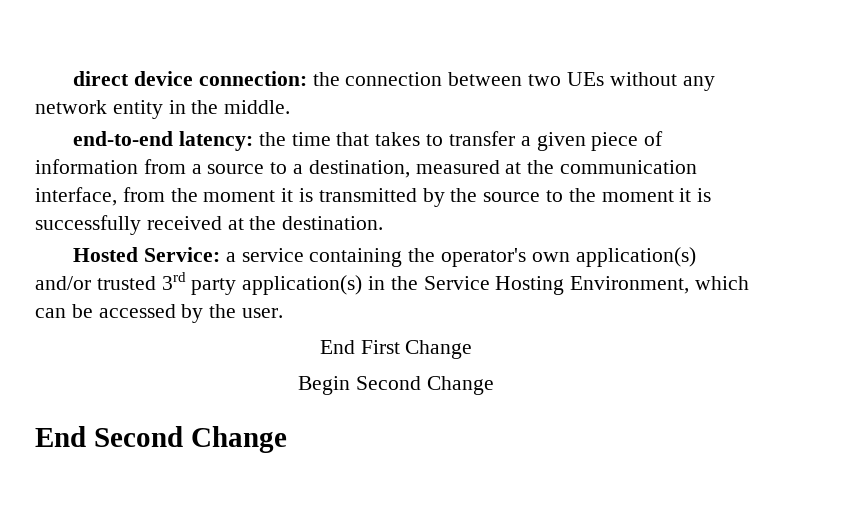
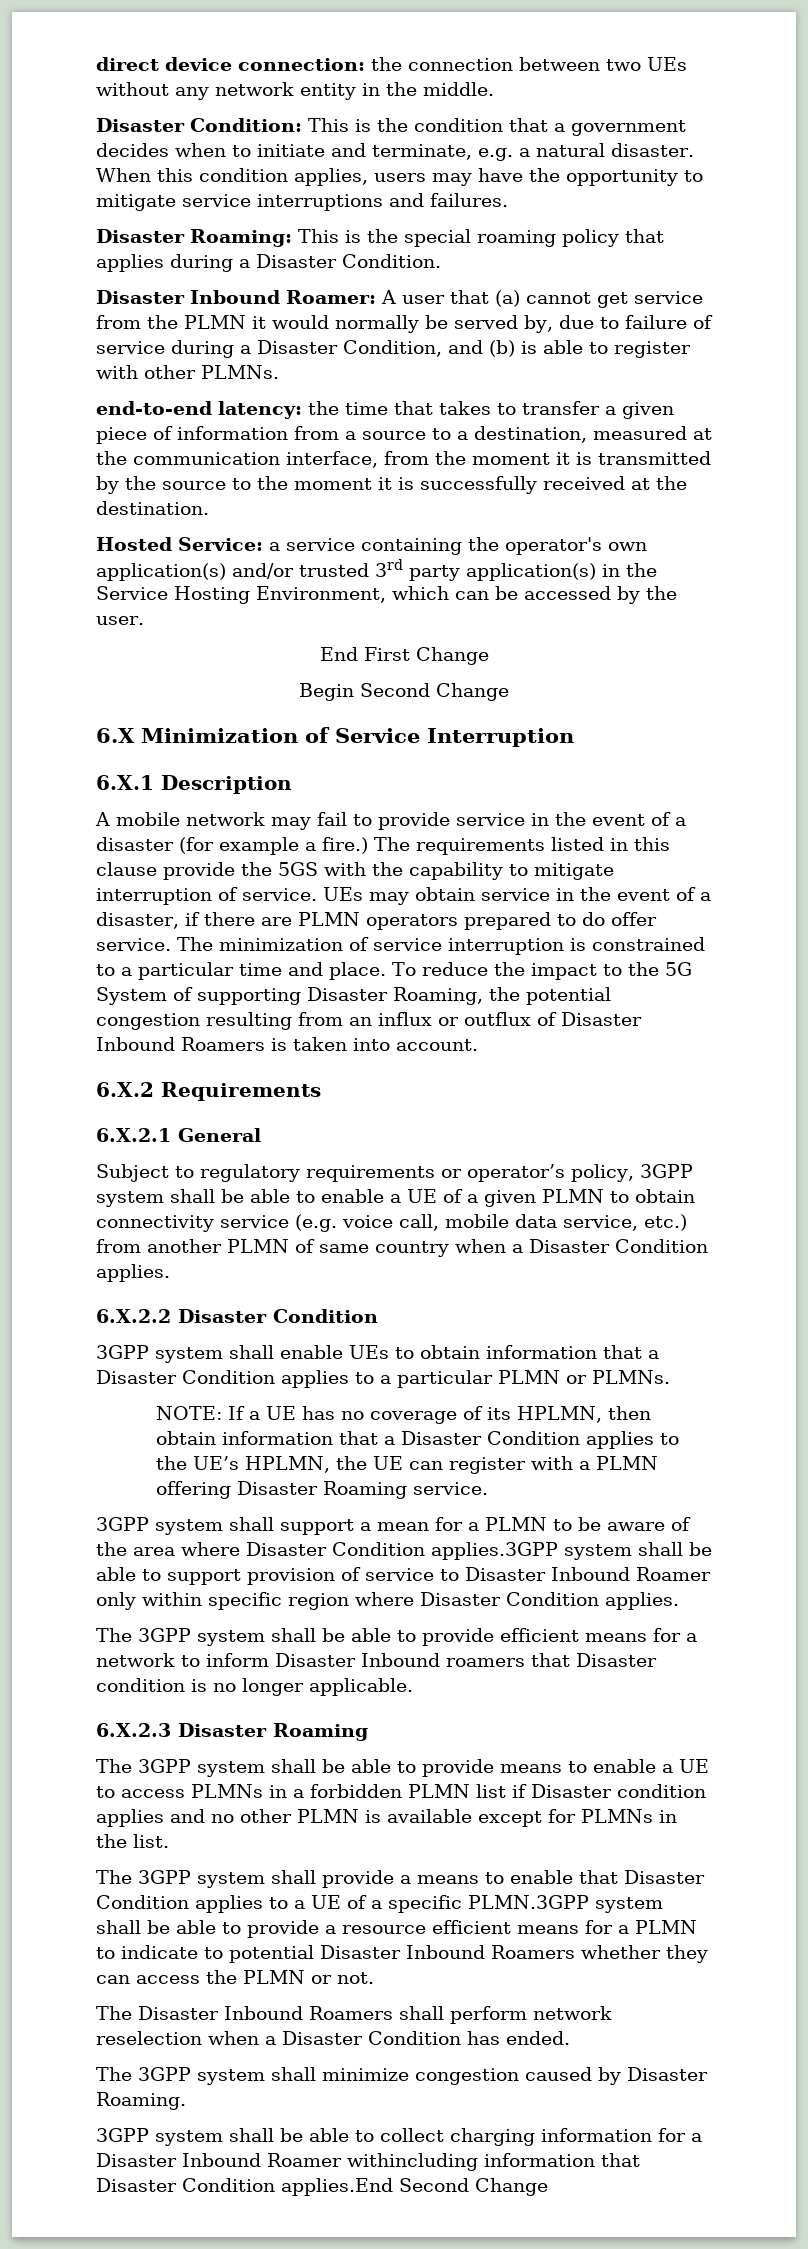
(291, 107) none -> [96,118,686,136] [96,143,694,161] [96,168,703,186] [96,193,508,211] [96,229,664,247] [96,254,441,272] [96,290,703,308] [96,315,713,333] [96,340,691,358] [96,365,279,379] // Disaster Condition: This is the condition that a government decides when to initiate and terminate, e.g. a natural disaster. When this condition applies, users may have the opportunity to mitigate service interruptions and failures. // Disaster Roaming: This is the special roaming policy that applies during a Disaster Condition. // Disaster Inbound Roamer: A user that (a) cannot get service from the PLMN it would normally be served by, due to failure of service during a Disaster Condition, and (b) is able to register with other PLMNs.
[35,426,86,447] End -> [96,727,574,747] [96,775,292,794] [95,812,686,830] [96,837,670,855] [96,862,614,880] [96,887,711,905] [96,912,657,930] [96,937,705,955] [96,962,692,980] [96,987,611,1005] [96,1012,642,1030] [96,1037,478,1051] [96,1082,321,1101] [96,1128,261,1142] [96,1164,693,1182] [96,1189,695,1207] [96,1214,687,1232] [96,1239,708,1257] [96,1264,170,1282] [96,1309,378,1323] [96,1345,659,1363] [96,1370,670,1388] [155,1406,651,1424] [155,1431,679,1449] [155,1456,658,1474] [155,1481,488,1499] [96,1517,691,1535] [96,1542,712,1560] [96,1567,711,1585] [96,1592,679,1610] [96,1628,697,1646] [96,1653,657,1667] [96,1678,413,1696] [96,1723,368,1741] [96,1759,709,1777] [96,1784,706,1798] [96,1809,677,1827] [96,1834,169,1848] [96,1870,705,1888] [96,1895,663,1913] [96,1920,697,1938] [96,1945,708,1963] [96,1970,374,1984] [96,2006,612,2024] [96,2031,570,2045] [96,2067,708,2085] [96,2092,186,2110] [96,2128,702,2146] [96,2153,640,2171] [96,2178,393,2196] 6.X Minimization of Service Interruption // 6.X.1 Description // A mobile network may fail to provide service in the event of a disaster (for example a fire.) The requirements listed in this clause provide the 5GS with the capability to mitigate interruption of service. UEs may obtain service in the event of a disaster, if there are PLMN operators prepared to do offer service. The minimization of service interruption is constrained to a particular time and place. To reduce the impact to the 5G System of supporting Disaster Roaming, the potential congestion resulting from an influx or outflux of Disaster Inbound Roamers is taken into account. // 6.X.2 Requirements // 6.X.2.1 General // Subject to regulatory requirements or operator’s policy, 3GPP system shall be able to enable a UE of a given PLMN to obtain connectivity service (e.g. voice call, mobile data service, etc.) from another PLMN of same country when a Disaster Condition applies. // 6.X.2.2 Disaster Condition // 3GPP system shall enable UEs to obtain information that a Disaster Condition applies to a particular PLMN or PLMNs. // NOTE: If a UE has no coverage of its HPLMN, then obtain information that a Disaster Condition applies to the UE’s HPLMN, the UE can register with a PLMN offering Disaster Roaming service. // 3GPP system shall support a mean for a PLMN to be aware of the area where Disaster Condition applies.3GPP system shall be able to support provision of service to Disaster Inbound Roamer only within specific region where Disaster Condition applies. // The 3GPP system shall be able to provide efficient means for a network to inform Disaster Inbound roamers that Disaster condition is no longer applicable. // 6.X.2.3 Disaster Roaming // The 3GPP system shall be able to provide means to enable a UE to access PLMNs in a forbidden PLMN list if Disaster condition applies and no other PLMN is available except for PLMNs in the list. // The 3GPP system shall provide a means to enable that Disaster Condition applies to a UE of a specific PLMN.3GPP system shall be able to provide a resource efficient means for a PLMN to indicate to potential Disaster Inbound Roamers whether they can access the PLMN or not. // The Disaster Inbound Roamers shall perform network reselection when a Disaster Condition has ended. // The 3GPP system shall minimize congestion caused by Disaster Roaming. // 3GPP system shall be able to collect charging information for a Disaster Inbound Roamer withincluding information that Disaster Condition applies.End

